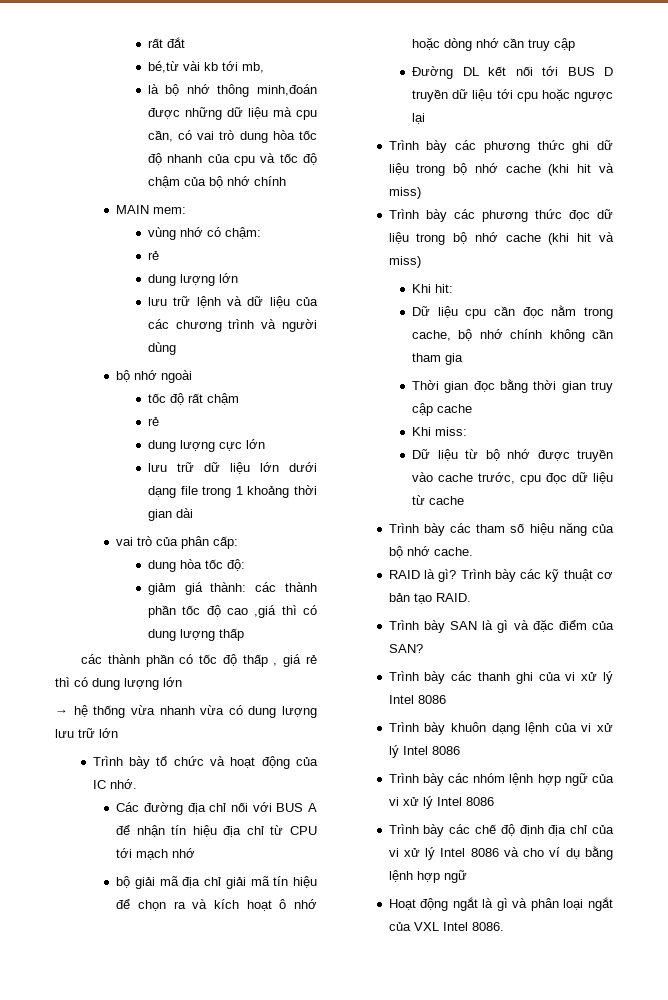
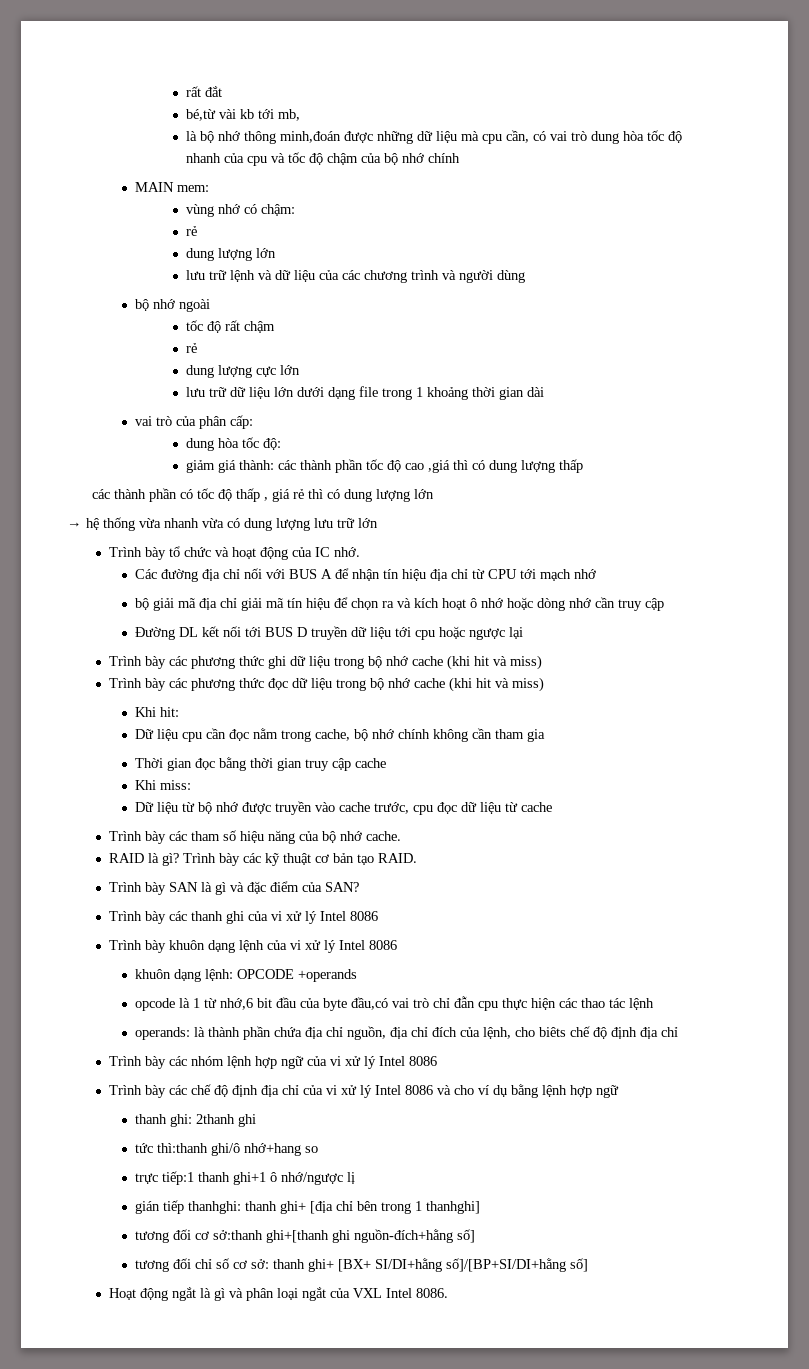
(460, 750) none -> [134,969,357,982] [134,996,654,1011] [134,1026,678,1040] // khuôn dạng lệnh: OPCODE +operands // opcode là 1 từ nhớ,6 bit đầu của byte đầu,có vai trò chỉ đẫn cpu thực hiện các thao tác lệnh // operands: là thành phần chứa địa chỉ nguồn, địa chỉ đích của lệnh, cho biêts chế độ định địa chỉ
(467, 876) none -> [134,1114,256,1127] [134,1143,318,1156] [134,1171,355,1185] [134,1200,480,1214] [134,1229,475,1243] [134,1258,588,1272] // thanh ghi: 2thanh ghi // tức thì:thanh ghi/ô nhớ+hang so // trực tiếp:1 thanh ghi+1 ô nhớ/ngược lị // gián tiếp thanhghi: thanh ghi+ [địa chỉ bên trong 1 thanhghi] // tương đối cơ sở:thanh ghi+[thanh ghi nguồn-đích+hằng số] // tương đối chỉ số cơ sở: thanh ghi+ [BX+ SI/DI+hằng số]/[BP+SI/DI+hằng số]

